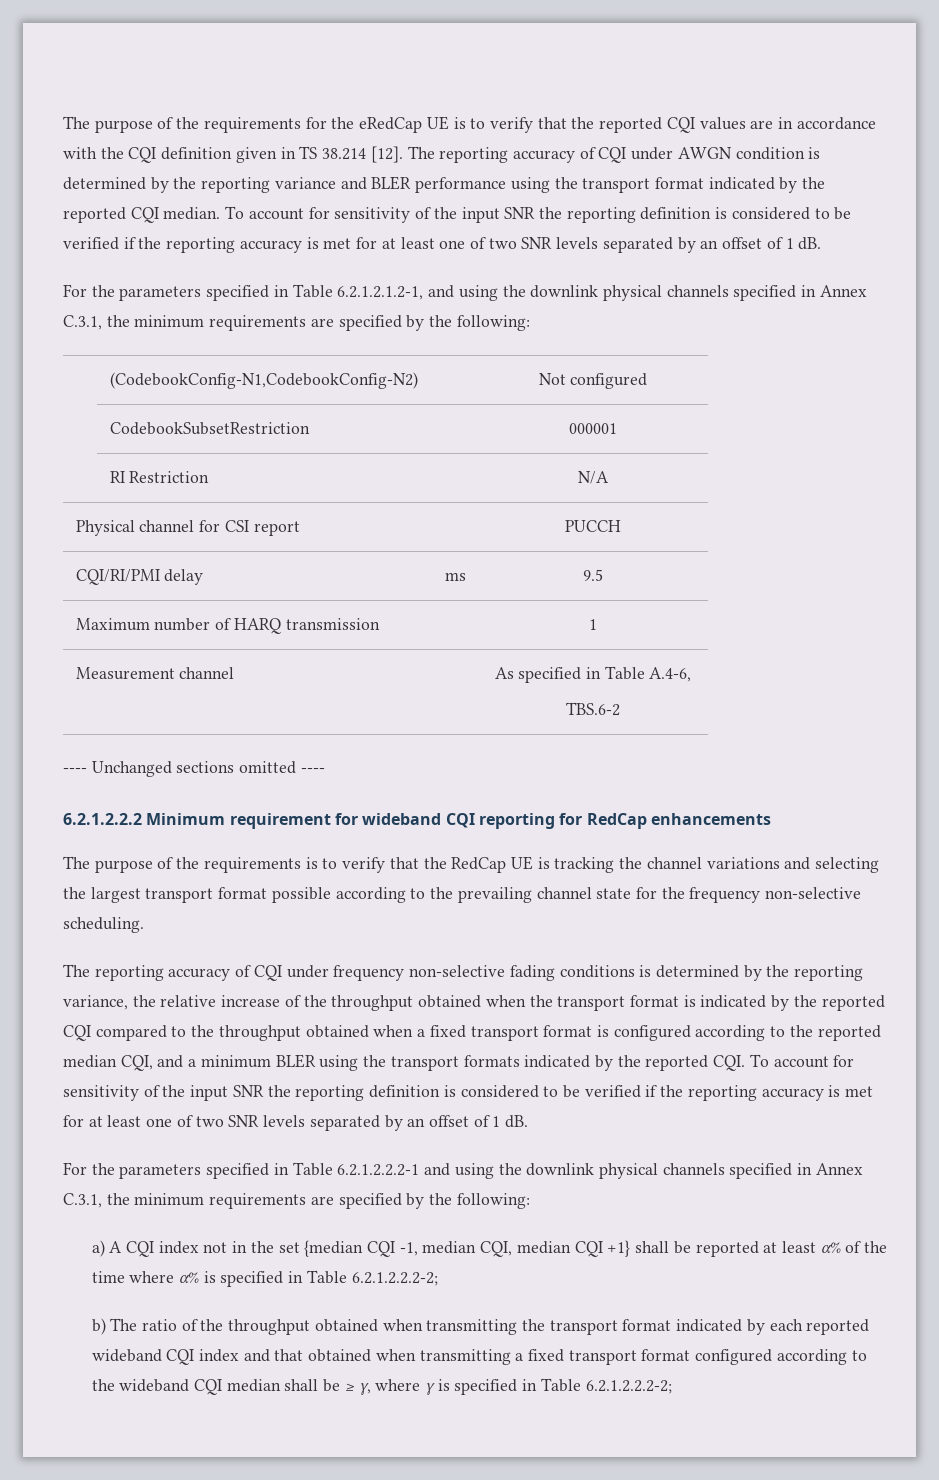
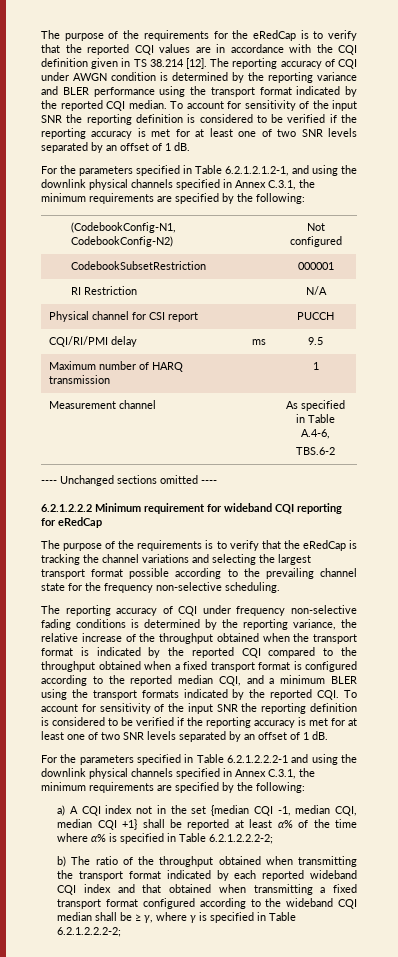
[426,116,449,130] UE -> (296, 35) none
[586,813,771,829] RedCap enhancements -> [58,517,102,528] eRedCap
[451,856,533,873] RedCap UE -> [302,540,346,551] eRedCap

